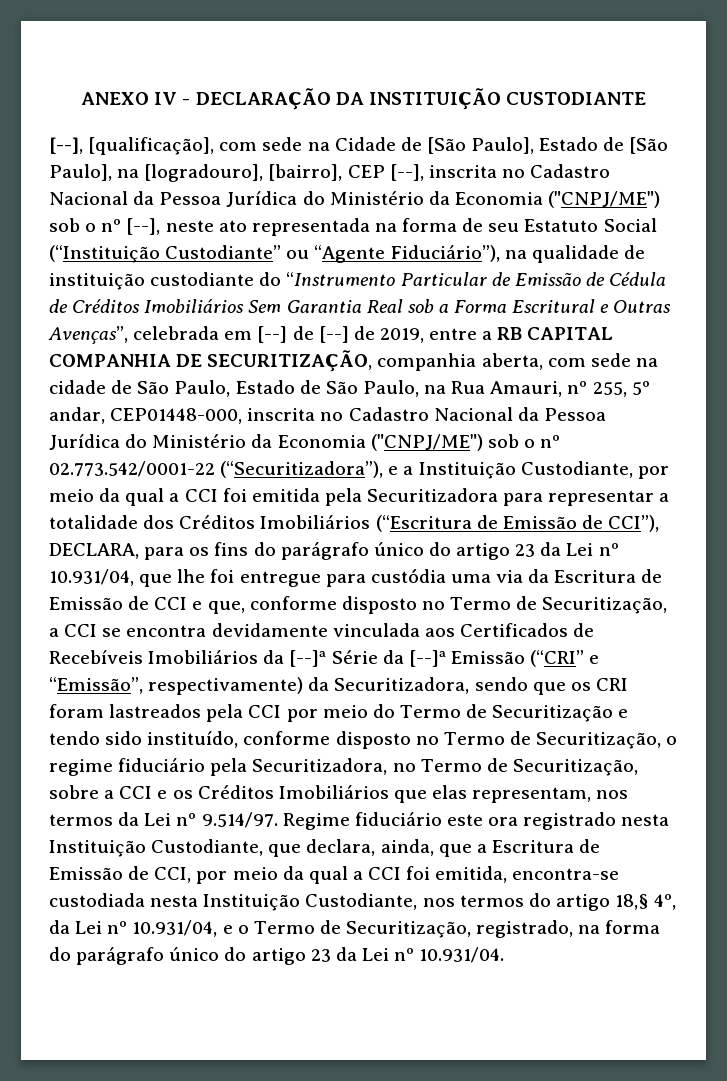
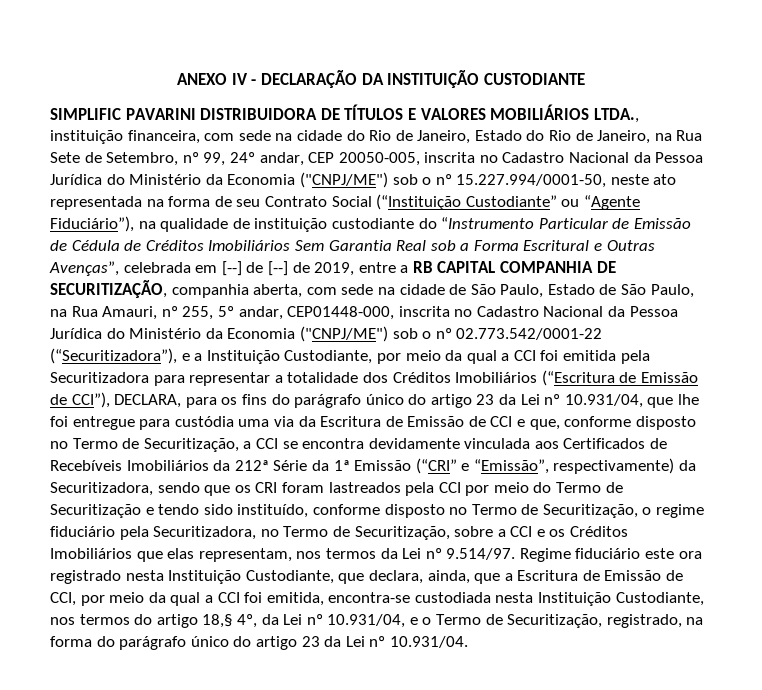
[49,137,669,155] [49,164,424,182] [--], [qualificação], com sede na Cidade de [São Paulo], Estado de [São Paulo], na [logradouro], [bairro], CEP [--], -> [50,104,639,123] [50,130,703,144] [50,152,420,166] SIMPLIFIC PAVARINI DISTRIBUIDORA DE TÍTULOS E VALORES MOBILIÁRIOS LTDA., instituição financeira, com sede na cidade do Rio de Janeiro, Estado do Rio de Janeiro, na Rua Sete de Setembro, nº 99, 24º andar, CEP 20050-005,
[126,218,161,235] [--], -> [456,174,607,188] 15.227.994/0001-50,
[524,219,599,232] Estatuto -> [264,196,327,207] Contrato
[289,650,327,667] [--]ª -> [234,460,269,471] 212ª
[408,650,446,667] [--]ª -> [333,460,350,471] 1ª

